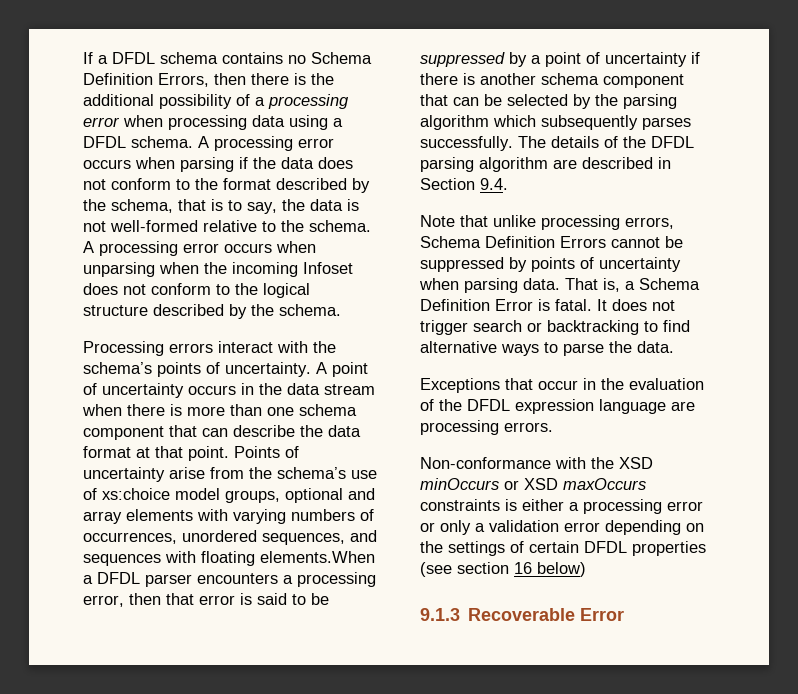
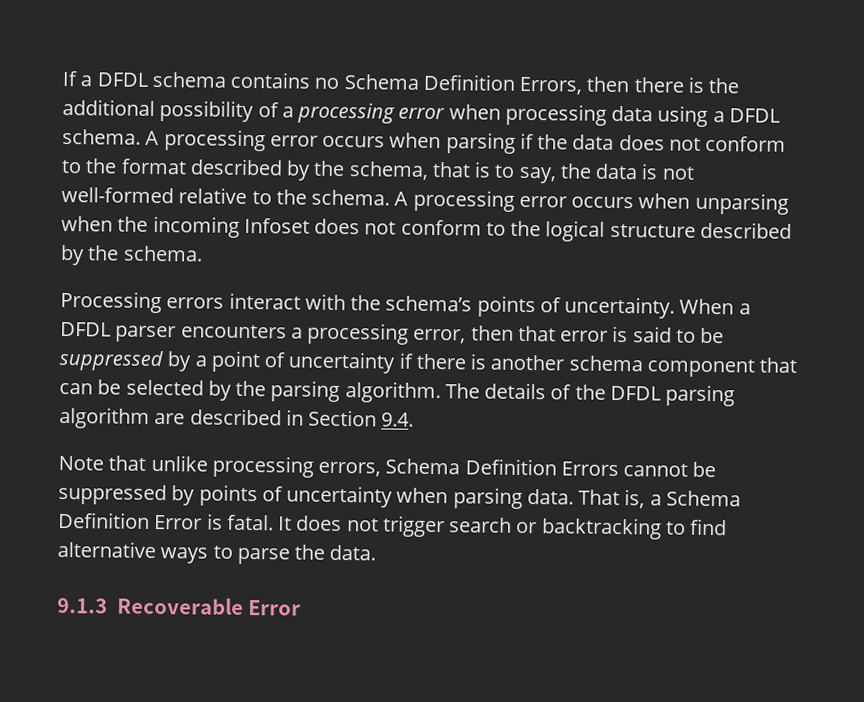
[316,362,368,377] [83,383,375,398] [82,404,357,416] [83,425,361,440] [83,446,299,461] [83,467,377,482] [83,488,375,503] [83,509,374,524] [83,530,377,545] [83,551,375,566] A point of uncertainty occurs in the data stream when there is more than one schema component that can describe the data format at that point. Points of uncertainty arise from the schema’s use of xs:choice model groups, optional and array elements with varying numbers of occurrences, unordered sequences, and sequences with floating elements.When -> [679,298,735,315] When
[420,115,691,130] [420,136,513,151] algorithm which subsequently parses successfully. -> [344,381,441,404] algorithm.
[420,378,704,393] [420,399,695,414] [420,420,553,435] [420,457,653,469] [420,478,646,490] [420,499,703,514] [420,520,704,535] [420,541,706,556] [420,562,586,577] // Exceptions that occur in the evaluation of the DFDL expression language are processing errors. // Non-conformance with the XSD minOccurs or XSD maxOccurs constraints is either a processing error or only a validation error depending on the settings of certain DFDL properties (see section 16 below) -> (377, 552) none

